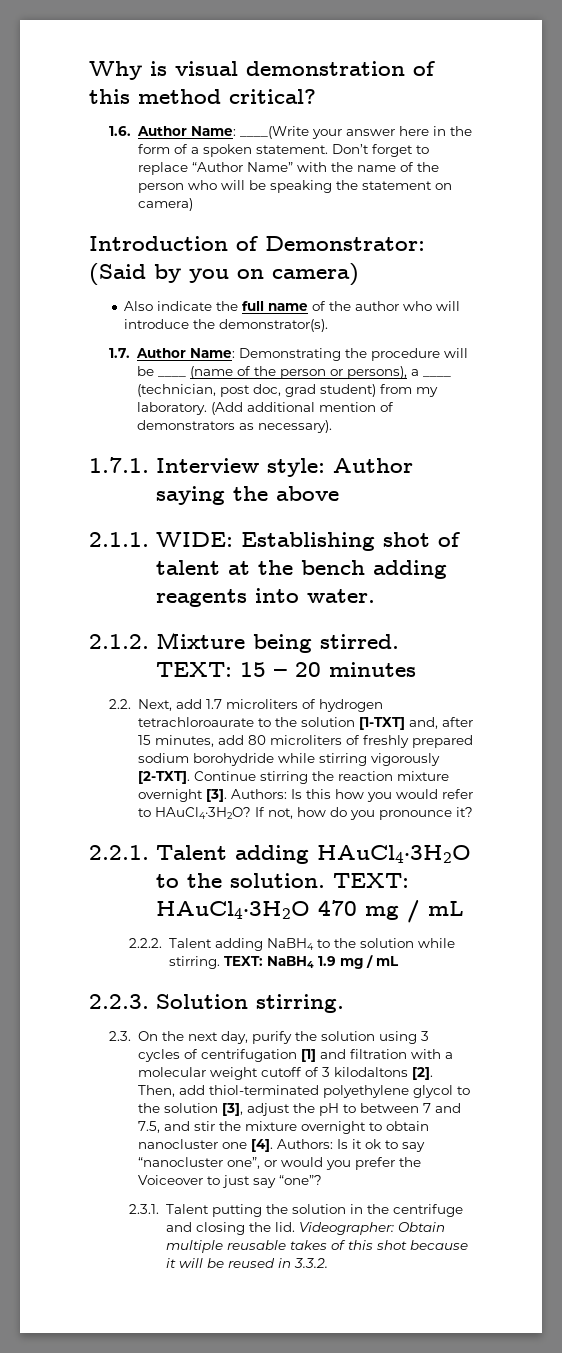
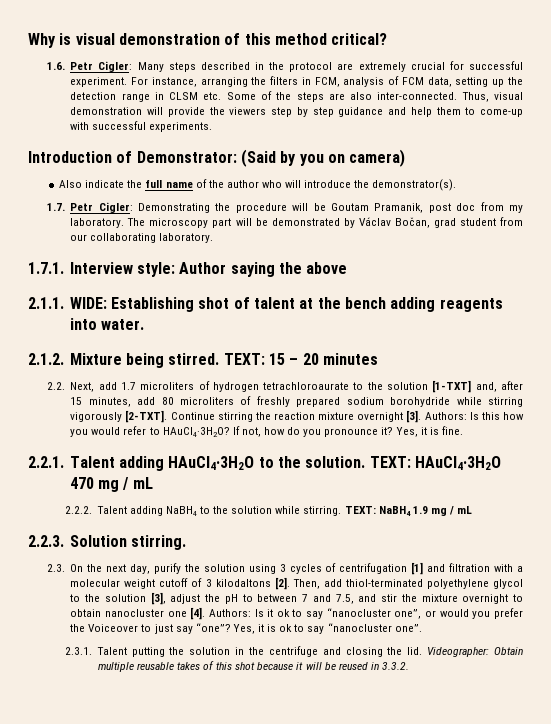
[136,126,472,139] [137,144,429,157] [137,162,439,175] [137,180,452,193] [137,198,193,211] Author Name: ____(Write your answer here in the form of a spoken statement. Don’t forget to replace “Author Name” with the name of the person who will be speaking the statement on camera) -> [70,61,523,72] [70,76,523,87] [70,91,524,102] [70,107,524,117] [70,121,213,132] Petr Cigler: Many steps described in the protocol are extremely crucial for successful experiment. For instance, arranging the filters in FCM, analysis of FCM data, setting up the detection range in CLSM etc. Some of the steps are also inter-connected. Thus, visual demonstration will provide the viewers step by step guidance and help them to come-up with successful experiments.
[135,348,235,358] Author Name: -> [70,202,133,213] Petr Cigler:
[157,366,419,379] [422,376,451,377] [136,384,438,397] [136,402,394,415] [136,420,332,433] ____ (name of the person or persons), a ____ (technician, post doc, grad student) from my laboratory. (Add additional mention of demonstrators as necessary). -> [331,202,523,213] [70,217,523,228] [70,233,214,243] Goutam Pramanik, post doc from my laboratory. The microscopy part will be demonstrated by Václav Bočan, grad student from our collaborating laboratory.
(473, 812) none -> [395,426,463,437] Yes, it is fine.
(322, 1180) none -> [232,623,422,634] Yes, it is ok to say “nanocluster one”.

